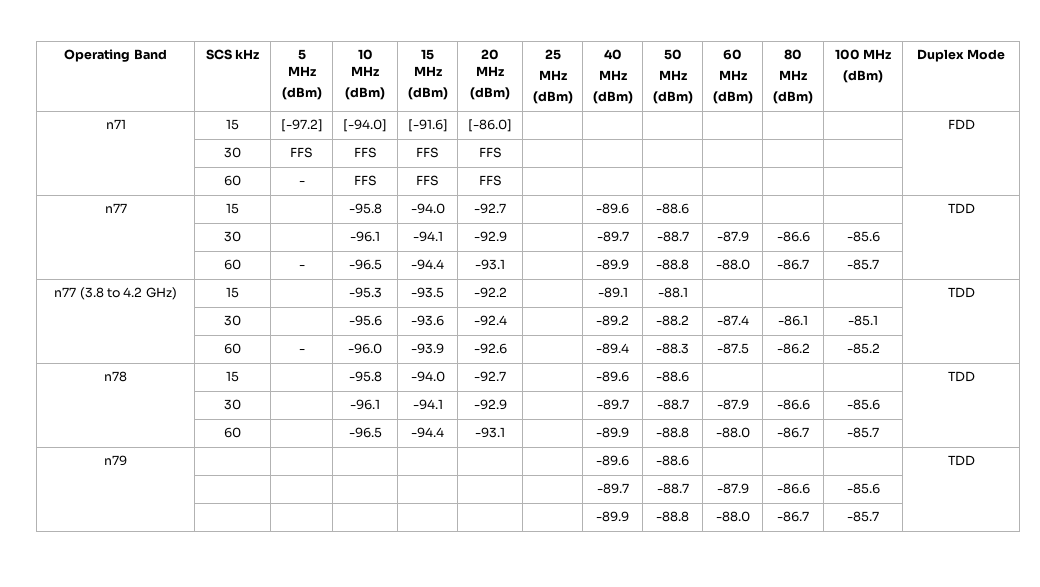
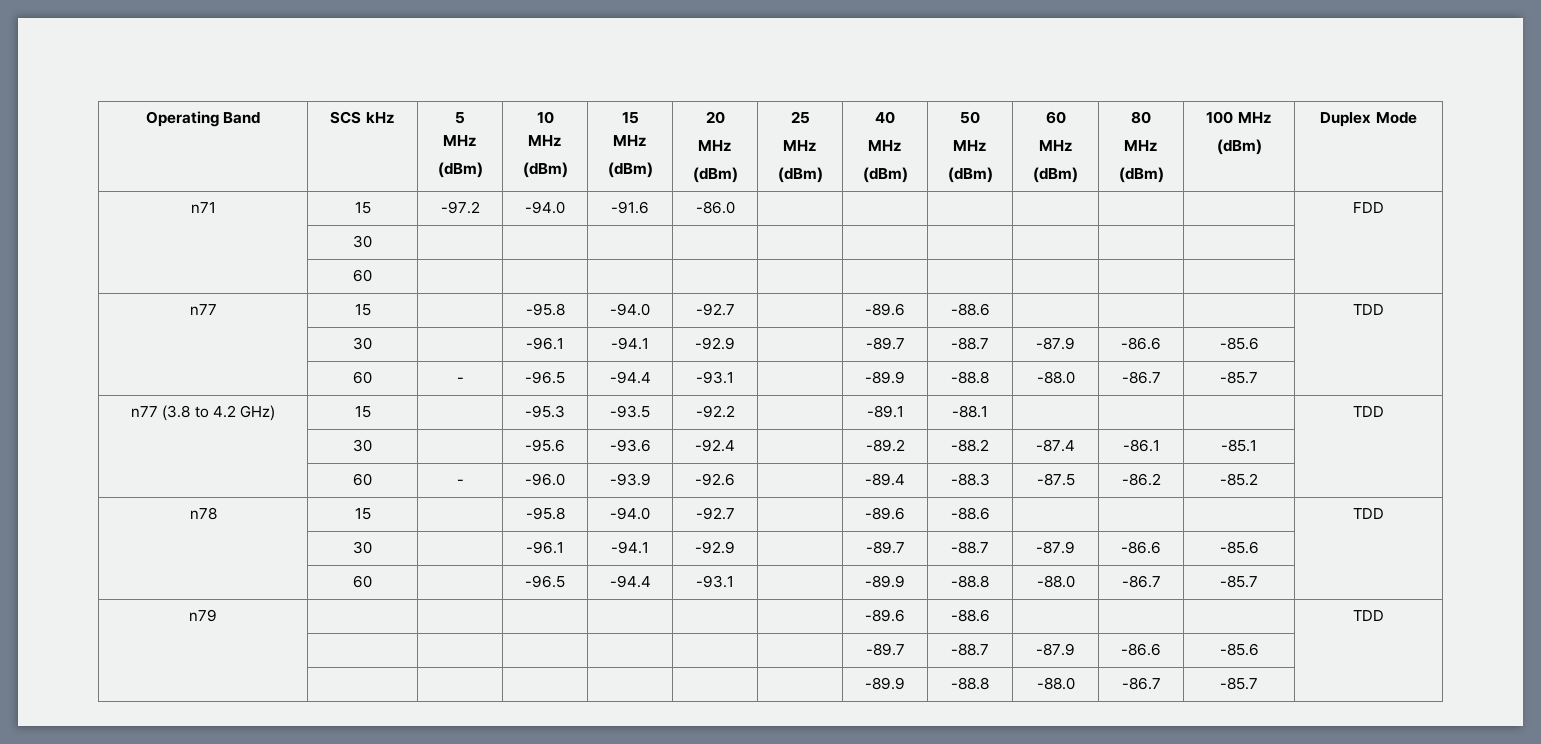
[280,119,323,132] [343,119,387,132] [407,119,448,132] [468,119,512,132] [947,119,975,130] [224,147,241,158] [290,147,313,158] [353,147,377,158] [416,147,439,158] [478,147,502,158] [224,175,241,186] [298,181,305,185] [353,175,377,186] [416,175,439,186] [478,175,502,186] [-97.2] | [-94.0] | [-91.6] | [-86.0] | | | | | | | FDD // | 30 | FFS | FFS | FFS | FFS | | | | | | | // | 60 | - | FFS | FFS | FFS -> [440,201,480,214] [525,201,565,214] [611,201,649,214] [695,201,735,214] [1353,202,1384,213] [353,235,372,248] [353,269,372,282] -97.2 | -94.0 | -91.6 | -86.0 | | | | | | | FDD // | 30 | | | | | | | | | | | // | 60 | | | |

